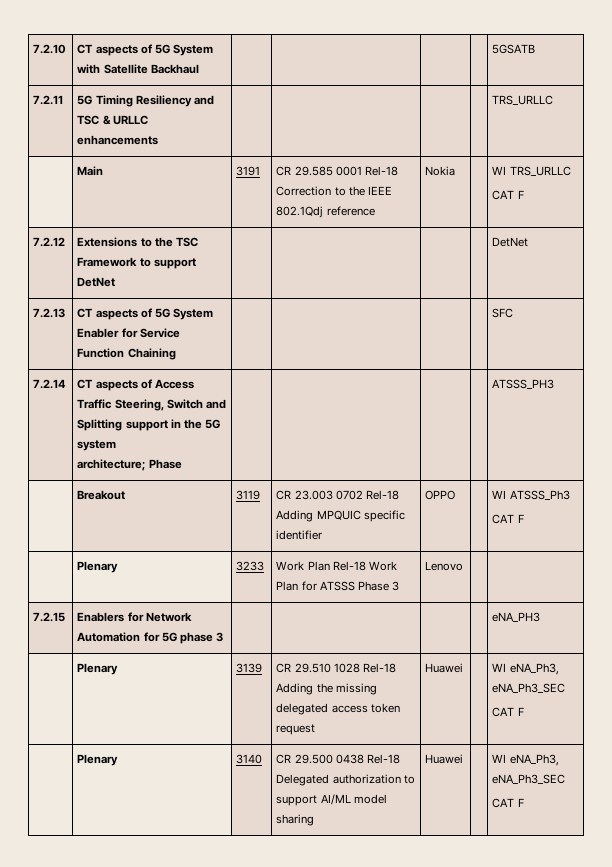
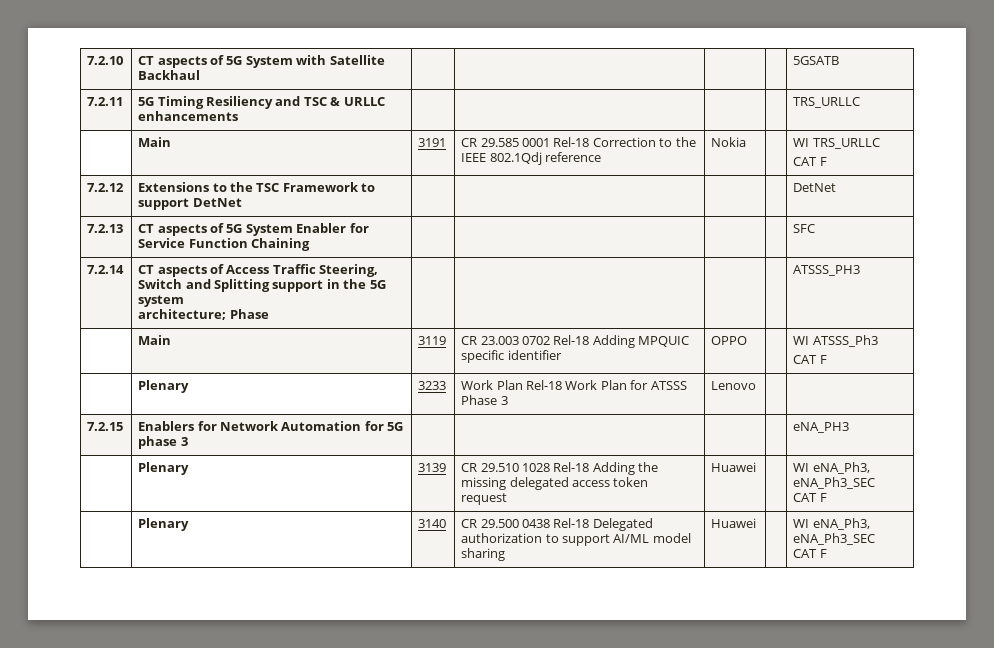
[77,490,126,500] Breakout -> [138,335,172,345] Main

